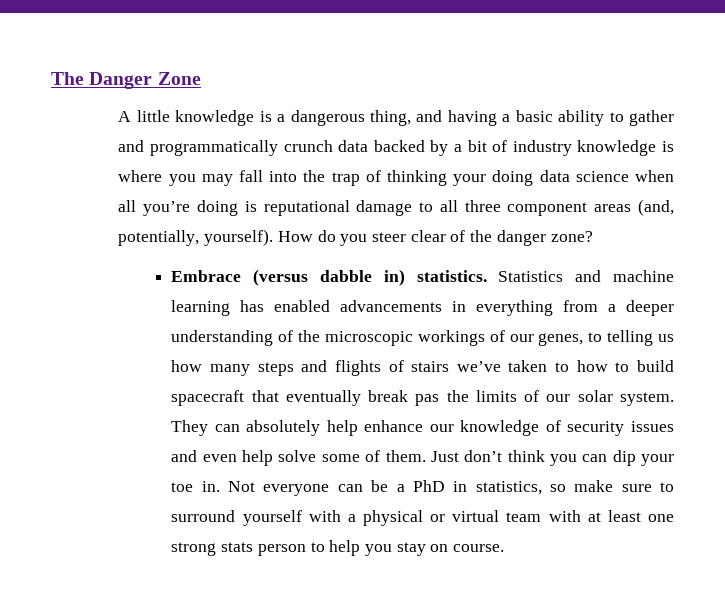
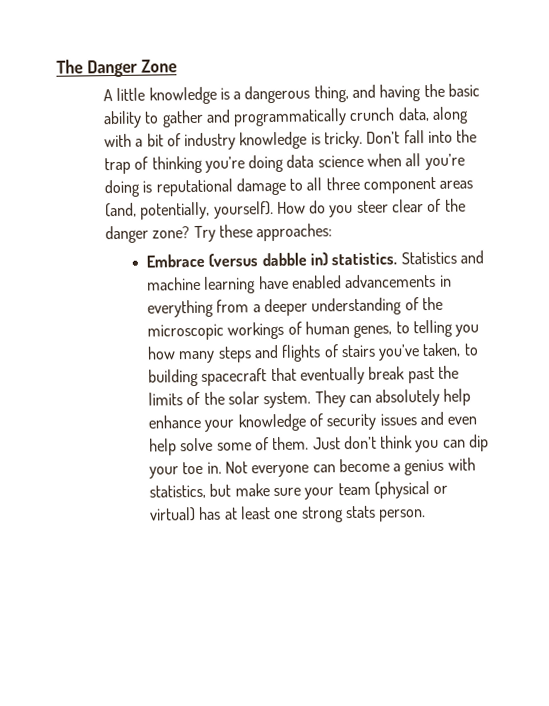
[502,114,511,122] a -> [423,83,445,98] the
[338,140,449,156] data backed by -> [397,106,470,124] [103,133,132,148] data, along with
[118,170,233,186] where you may -> [324,130,401,149] tricky. Don’t
[453,174,487,186] your -> [204,156,245,173] you’re
(593, 236) none -> [193,223,333,243] Try these approaches:
[240,300,265,312] has -> [258,275,289,290] have
[509,334,534,342] our -> [304,321,350,335] human
[657,334,674,342] us -> [455,324,480,337] you
[456,360,674,372] we’ve taken to how to build -> [378,342,479,361] [147,368,199,387] you’ve taken, to building
[415,394,440,406] pas -> [407,366,435,384] past
[546,394,571,402] our -> [203,391,225,405] the
[429,424,454,432] our -> [204,419,235,432] your
[371,480,674,495] [171,510,581,526] be a PhD in statistics, so make sure to surround yourself with a physical or virtual team with -> [338,457,476,476] [148,481,449,500] [148,506,222,522] become a genius with statistics, but make sure your team (physical or virtual) has
[257,540,505,556] person to help you stay on course. -> [379,509,427,522] person.

